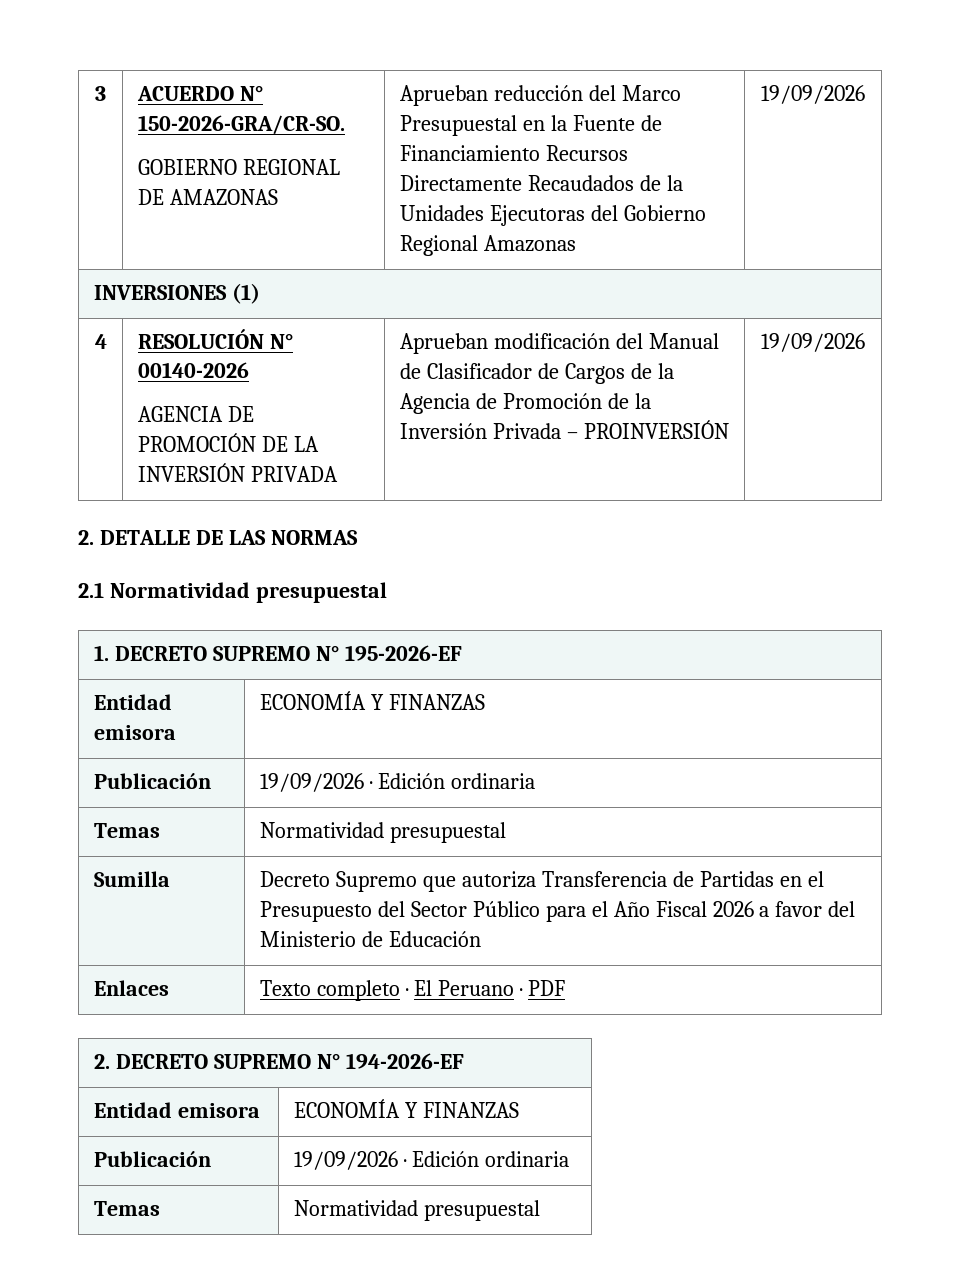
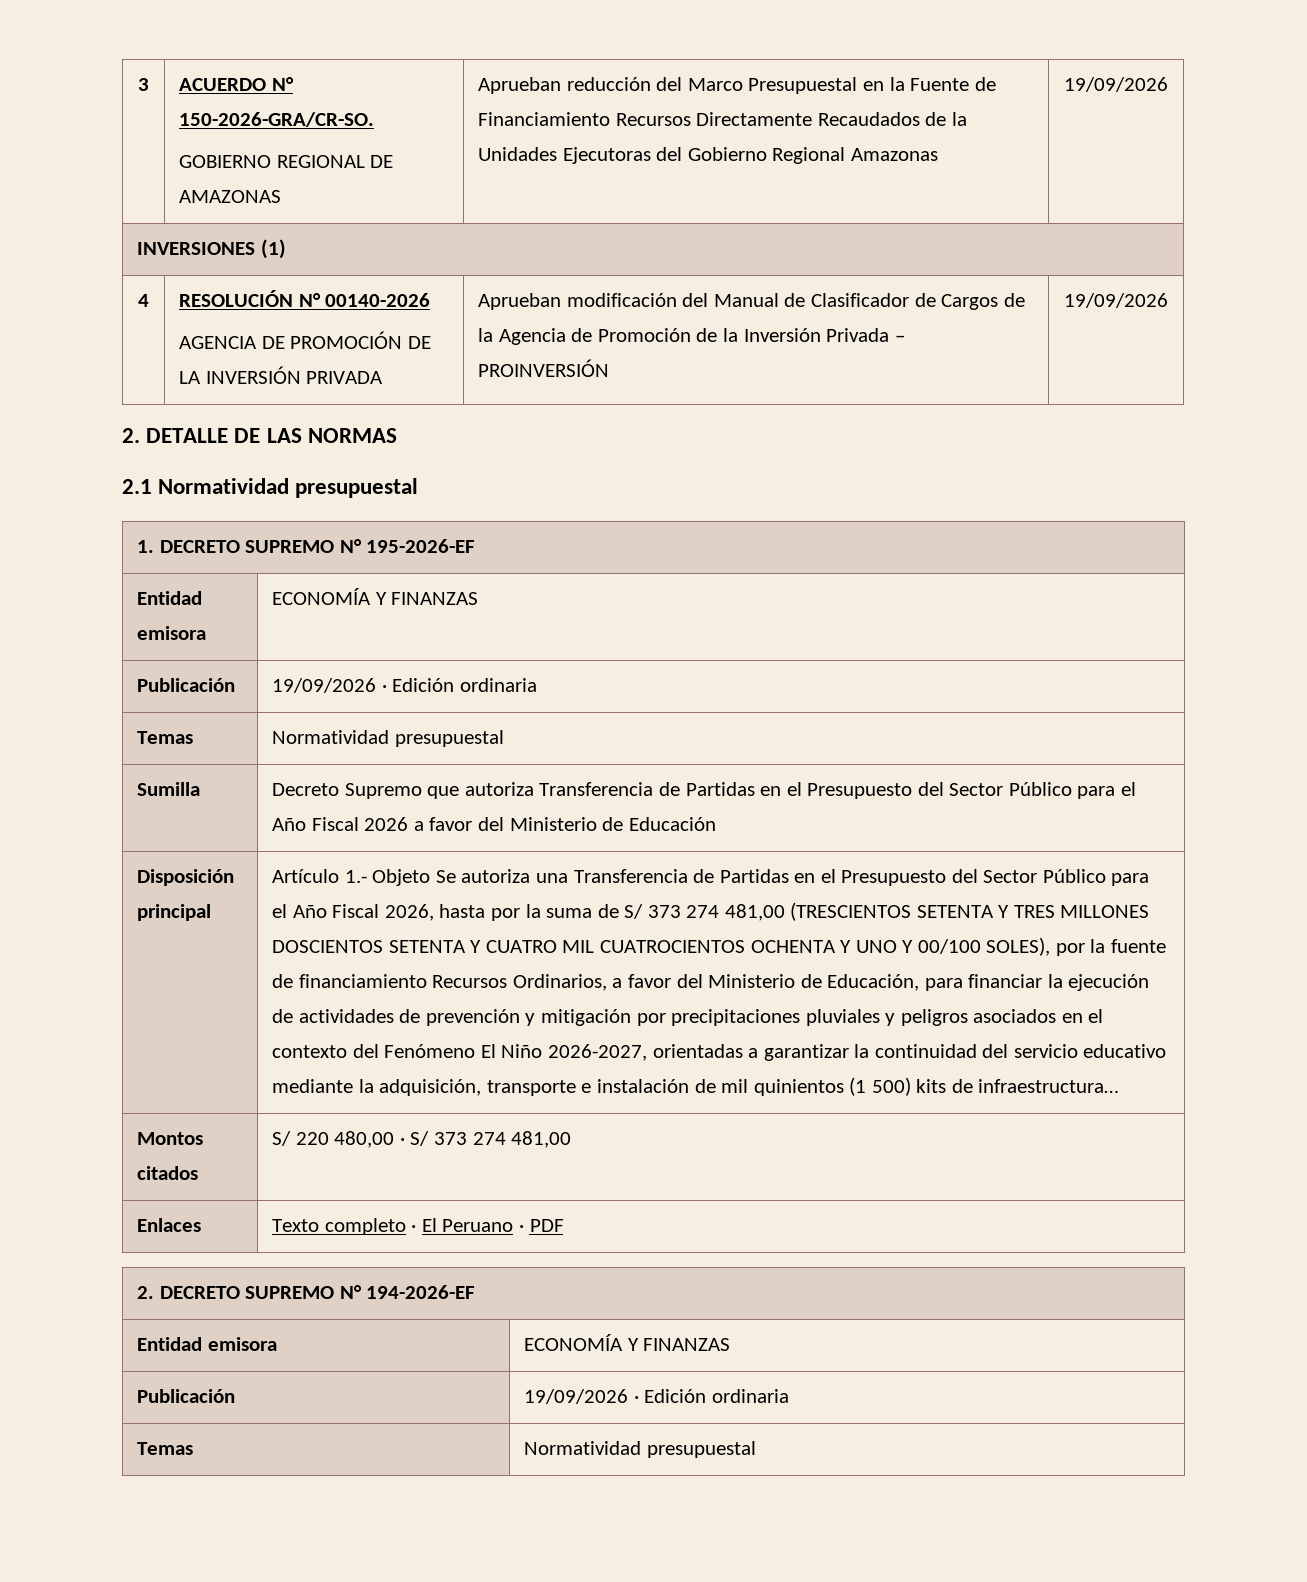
(481, 939) none -> [137,869,235,886] [137,904,212,921] [272,869,1150,886] [272,902,1150,921] [272,937,1166,956] [272,974,1150,991] [272,1009,1104,1026] [272,1044,1167,1061] [272,1077,1120,1096] [137,1132,204,1145] [137,1166,199,1180] [272,1131,572,1148] // Disposición principal | Artículo 1.- Objeto Se autoriza una Transferencia de Partidas en el Presupuesto del Sector Público para el Año Fiscal 2026, hasta por la suma de S/ 373 274 481,00 (TRESCIENTOS SETENTA Y TRES MILLONES DOSCIENTOS SETENTA Y CUATRO MIL CUATROCIENTOS OCHENTA Y UNO Y 00/100 SOLES), por la fuente de financiamiento Recursos Ordinarios, a favor del Ministerio de Educación, para financiar la ejecución de actividades de prevención y mitigación por precipitaciones pluviales y peligros asociados en el contexto del Fenómeno El Niño 2026-2027, orientadas a garantizar la continuidad del servicio educativo mediante la adquisición, transporte e instalación de mil quinientos (1 500) kits de infraestructura… // Montos citados | S/ 220 480,00 · S/ 373 274 481,00

